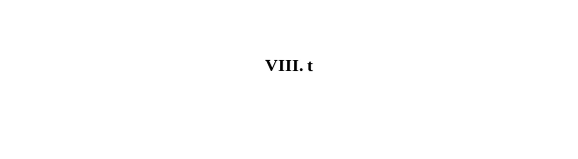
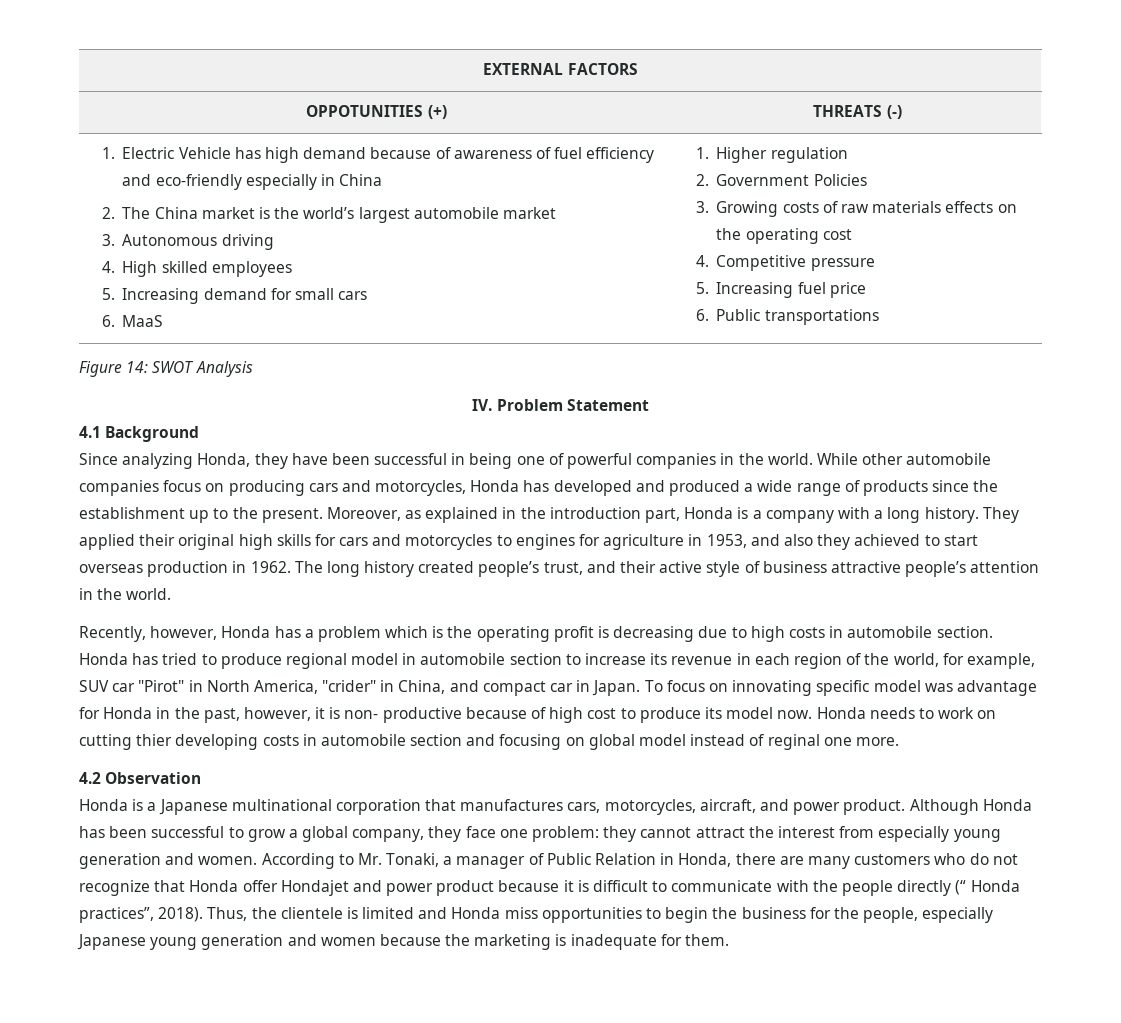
[264,59,315,72] VIII. t -> [483,63,638,75] [306,105,447,119] [813,105,902,119] [101,147,655,163] [122,174,383,190] [101,207,556,223] [101,234,274,250] [101,261,292,277] [101,288,368,304] [101,315,164,327] [695,147,848,163] [695,174,867,186] [695,201,1017,217] [716,228,852,244] [695,255,875,271] [695,282,866,298] [695,309,879,325] [79,361,253,377] [472,399,649,411] [79,426,200,442] [79,453,992,469] [79,480,999,496] [79,507,1019,523] [79,534,978,550] [79,561,1040,577] [79,588,172,600] [79,626,993,642] [79,653,1035,669] [79,680,1037,696] [79,707,997,723] [79,734,899,750] [79,772,202,784] [79,799,1032,815] [79,826,1001,842] [79,853,1018,869] [79,880,1020,896] [79,907,994,923] [77,934,730,950] EXTERNAL FACTORS // OPPOTUNITIES (+) | THREATS (-) // 1. Electric Vehicle has high demand because of awareness of fuel efficiency and eco-friendly especially in China // 2. The China market is the world’s largest automobile market // 3. Autonomous driving // 4. High skilled employees // 5. Increasing demand for small cars // 6. MaaS | 1. Higher regulation // 2. Government Policies // 3. Growing costs of raw materials effects on the operating cost // 4. Competitive pressure // 5. Increasing fuel price // 6. Public transportations // Figure 14: SWOT Analysis // IV. Problem Statement // 4.1 Background // Since analyzing Honda, they have been successful in being one of powerful companies in the world. While other automobile companies focus on producing cars and motorcycles, Honda has developed and produced a wide range of products since the establishment up to the present. Moreover, as explained in the introduction part, Honda is a company with a long history. They applied their original high skills for cars and motorcycles to engines for agriculture in 1953, and also they achieved to start overseas production in 1962. The long history created people’s trust, and their active style of business attractive people’s attention in the world. // Recently, however, Honda has a problem which is the operating profit is decreasing due to high costs in automobile section. Honda has tried to produce regional model in automobile section to increase its revenue in each region of the world, for example, SUV car "Pirot" in North America, "crider" in China, and compact car in Japan. To focus on innovating specific model was advantage for Honda in the past, however, it is non- productive because of high cost to produce its model now. Honda needs to work on cutting thier developing costs in automobile section and focusing on global model instead of reginal one more. // 4.2 Observation // Honda is a Japanese multinational corporation that manufactures cars, motorcycles, aircraft, and power product. Although Honda has been successful to grow a global company, they face one problem: they cannot attract the interest from especially young generation and women. According to Mr. Tonaki, a manager of Public Relation in Honda, there are many customers who do not recognize that Honda offer Hondajet and power product because it is difficult to communicate with the people directly (“ Honda practices”, 2018). Thus, the clientele is limited and Honda miss opportunities to begin the business for the people, especially Japanese young generation and women because the marketing is inadequate for them.

